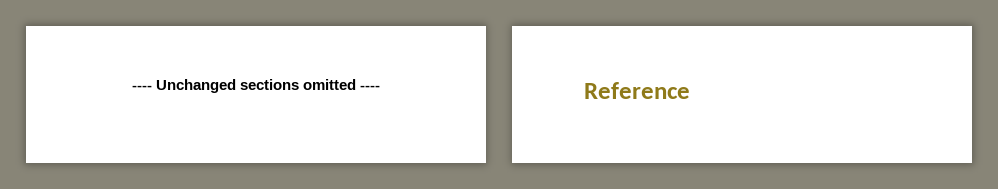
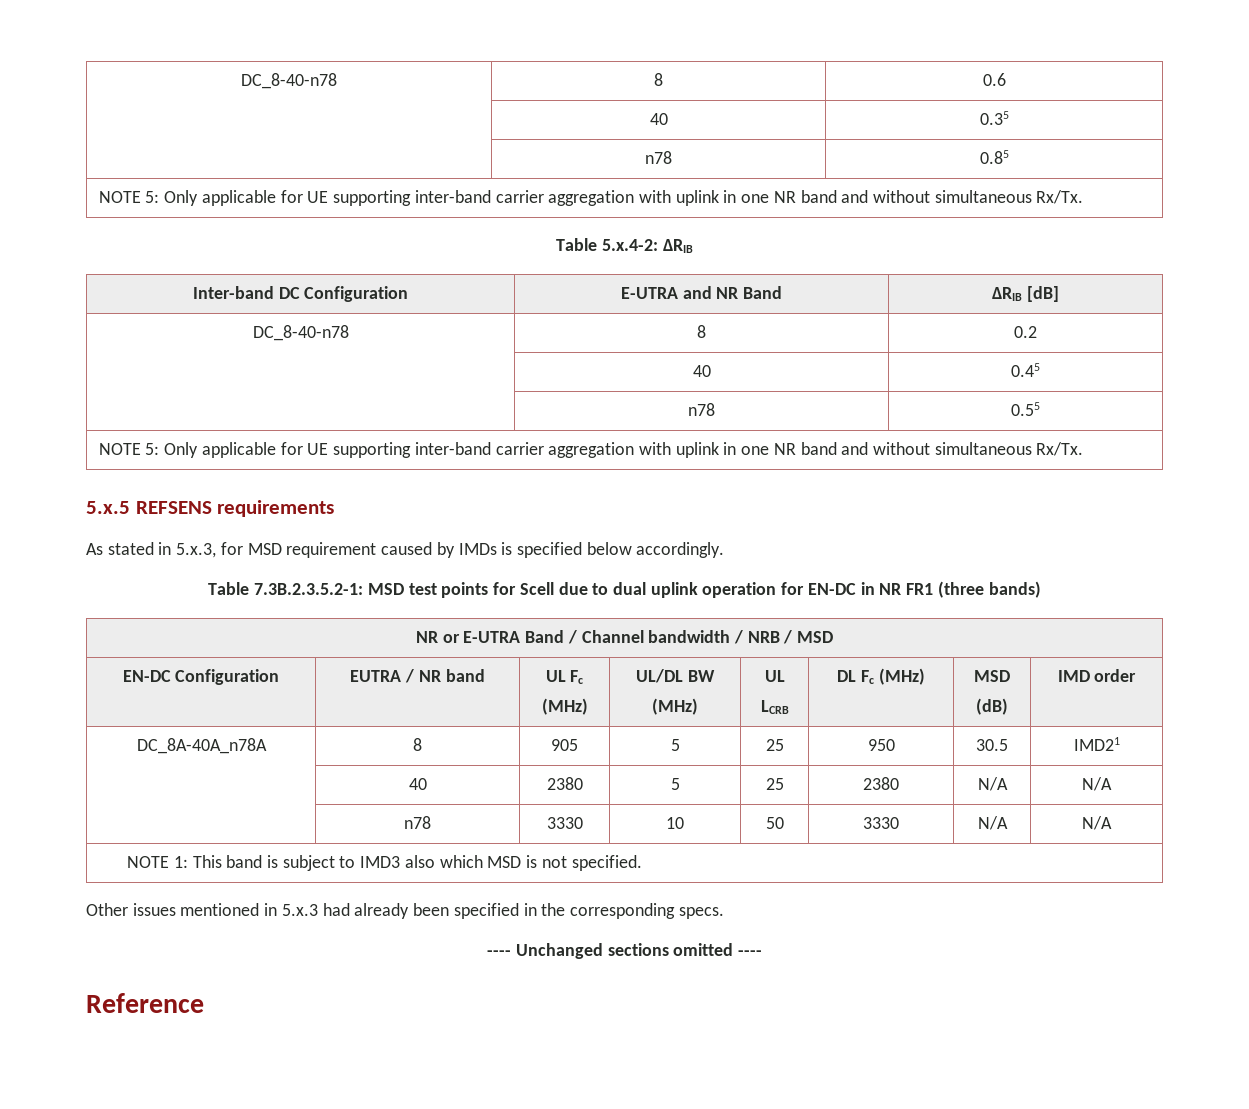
(131, 87) none -> [241,73,337,89] [654,73,663,86] [982,73,1006,86] [649,113,668,125] [979,111,1009,125] [645,151,672,164] [979,150,1009,164] [98,190,1084,206] [556,238,693,253] [192,286,409,302] [620,286,783,299] [992,286,1059,302] [252,325,349,341] [697,325,706,338] [1014,326,1037,338] [692,365,711,377] [1011,363,1040,377] [688,403,715,416] [1011,402,1040,416] [98,442,1084,458] [86,500,335,517] [86,542,725,558] [208,581,1041,598] [415,630,834,644] [122,669,280,685] [350,669,485,683] [545,670,584,684] [541,698,588,715] [636,669,715,683] [652,698,698,715] [764,670,785,682] [760,700,789,714] [837,668,925,685] [974,670,1010,682] [976,698,1008,715] [1057,669,1137,682] [136,738,267,754] [413,738,422,751] [551,739,578,751] [670,739,680,751] [765,739,784,751] [867,739,895,751] [976,739,1008,751] [1073,737,1120,751] [408,778,427,790] [546,777,583,790] [670,778,680,790] [765,778,784,790] [863,777,899,790] [977,777,1008,791] [1082,777,1112,791] [404,816,431,829] [546,817,583,829] [666,817,684,829] [765,817,784,829] [863,817,899,829] [977,816,1008,830] [1082,816,1112,830] [127,855,642,871] [86,903,724,919] DC_8-40-n78 | 8 | 0.6 // | 40 | 0.35 // | n78 | 0.85 // NOTE 5: Only applicable for UE supporting inter-band carrier aggregation with uplink in one NR band and without simultaneous Rx/Tx. // Table 5.x.4-2: ΔRIB // Inter-band DC Configuration | E-UTRA and NR Band | ΔRIB [dB] // DC_8-40-n78 | 8 | 0.2 // | 40 | 0.45 // | n78 | 0.55 // NOTE 5: Only applicable for UE supporting inter-band carrier aggregation with uplink in one NR band and without simultaneous Rx/Tx. // 5.x.5 REFSENS requirements // As stated in 5.x.3, for MSD requirement caused by IMDs is specified below accordingly. // Table 7.3B.2.3.5.2-1: MSD test points for Scell due to dual uplink operation for EN-DC in NR FR1 (three bands) // NR or E-UTRA Band / Channel bandwidth / NRB / MSD // EN-DC Configuration | EUTRA / NR band | UL Fc // (MHz) | UL/DL BW // (MHz) | UL // LCRB | DL Fc (MHz) | MSD // (dB) | IMD order // DC_8A-40A_n78A | 8 | 905 | 5 | 25 | 950 | 30.5 | IMD21 // | 40 | 2380 | 5 | 25 | 2380 | N/A | N/A // | n78 | 3330 | 10 | 50 | 3330 | N/A | N/A // NOTE 1: This band is subject to IMD3 also which MSD is not specified. // Other issues mentioned in 5.x.3 had already been specified in the corresponding specs. //

